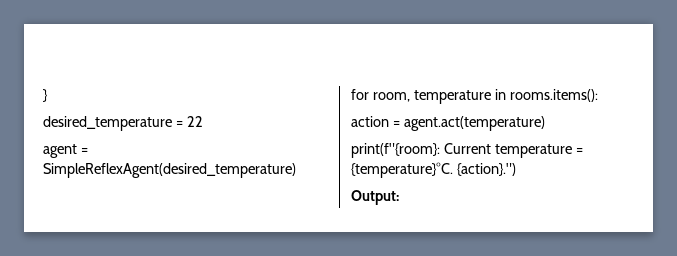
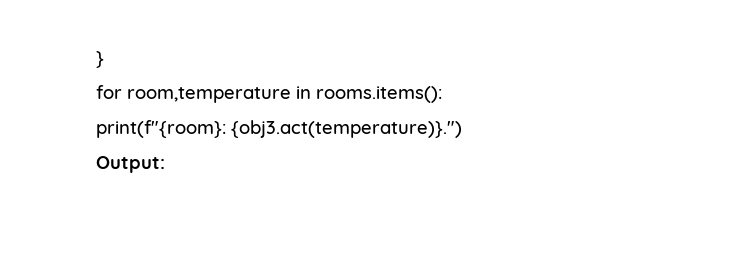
[43,116,203,131] [43,144,88,158] [43,163,296,178] // desired_temperature = 22 // agent = SimpleReflexAgent(desired_temperature) -> (104, 59) none
[372,90,491,104] room, temperature -> [127,87,291,103] room,temperature
[351,116,545,131] [351,143,583,158] [351,162,516,178] action = agent.act(temperature) // print(f"{room}: Current temperature = {temperature}°C. {action}.") -> [96,120,462,138] print(f"{room}: {obj3.act(temperature)}.")

